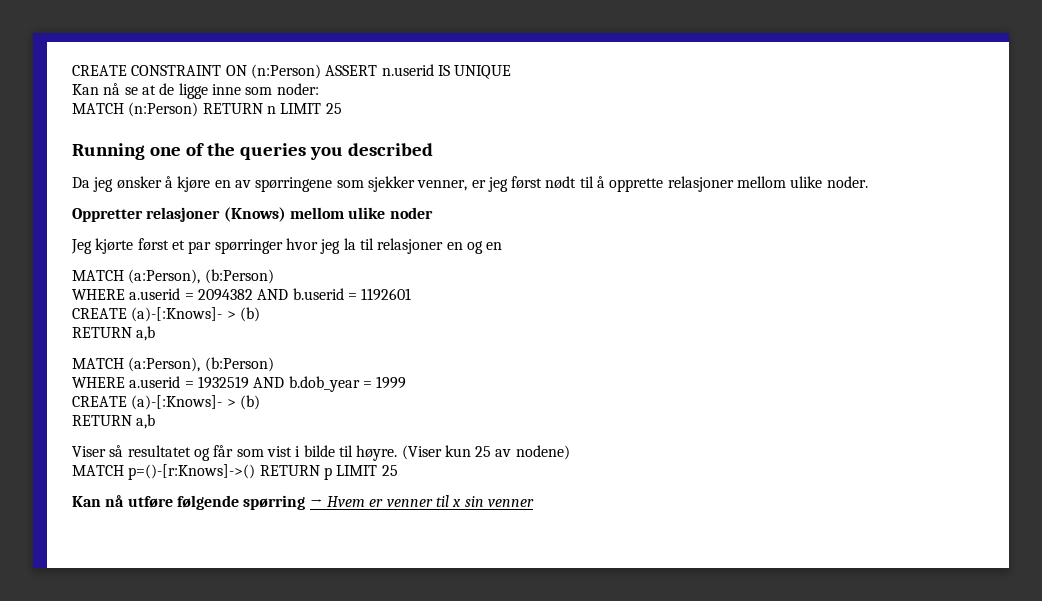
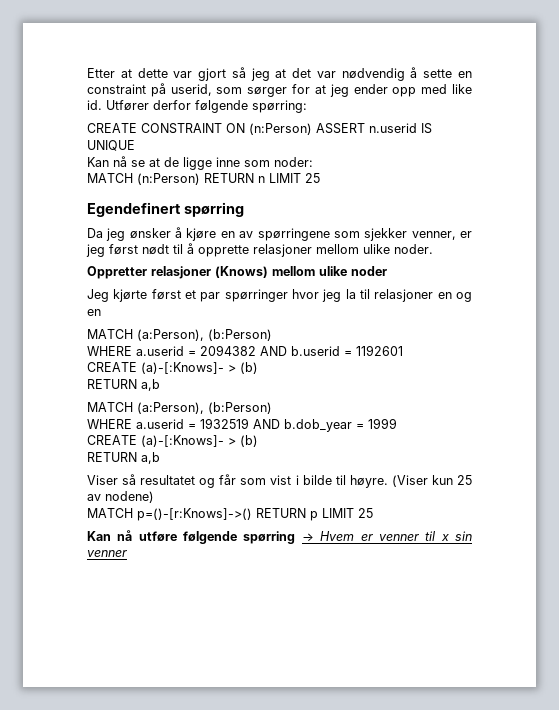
(72, 70) none -> [87,67,473,81] [87,83,472,97] [87,100,307,113] Etter at dette var gjort så jeg at det var nødvendig å sette en constraint på userid, som sørger for at jeg ender opp med like id. Utfører derfor følgende spørring: //
[72,143,433,160] Running one of the queries you described -> [87,202,244,217] Egendefinert spørring

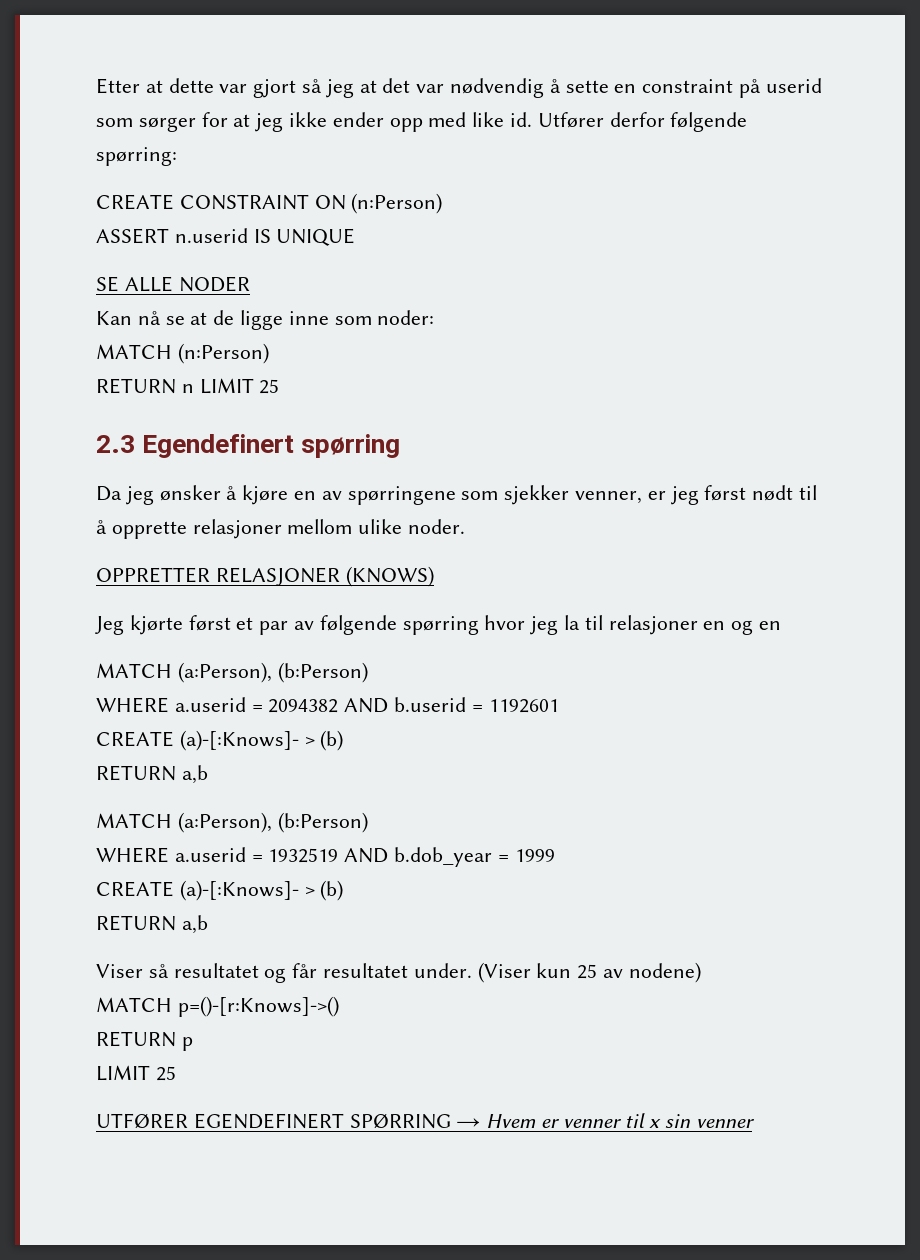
[170,84,212,96] userid, -> [765,78,822,93] userid
(349, 90) none -> [289,112,328,127] ikke
(312, 129) none -> (443, 203) //
(135, 145) none -> [96,276,250,292] // SE ALLE NODER
(200, 179) none -> (269, 353) //
(320, 178) none -> [96,435,135,453] 2.3
[87,266,387,279] Oppretter relasjoner (Knows) mellom ulike noder -> [96,566,434,587] OPPRETTER RELASJONER (KNOWS)
[224,289,288,302] spørringer -> [294,615,479,635] av følgende spørring
[240,475,388,488] som vist i bilde til høyre. -> [323,963,472,978] resultatet under.
(252, 514) none -> (339, 1006) //
[322,508,373,518] [87,530,296,544] LIMIT 25 // Kan nå utføre følgende spørring -> [96,1065,176,1081] [96,1113,451,1129] // LIMIT 25 // UTFØRER EGENDEFINERT SPØRRING

